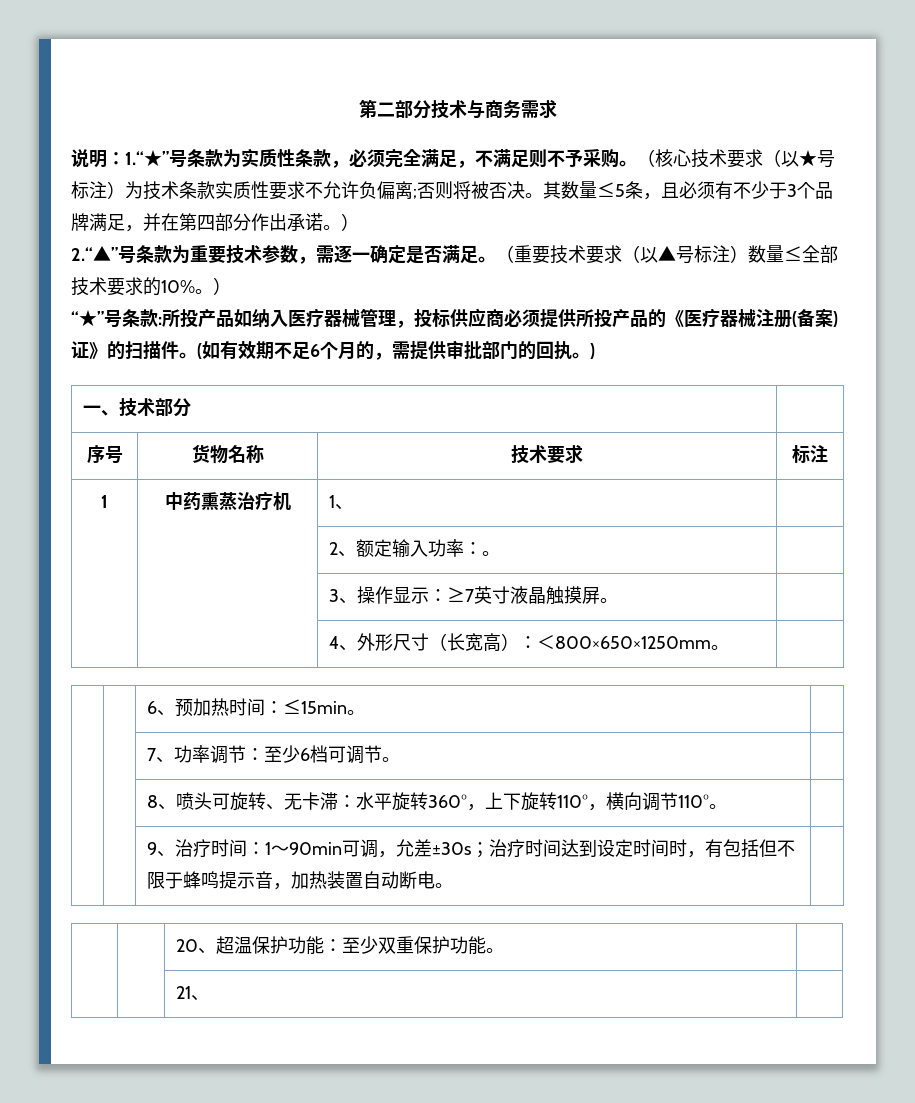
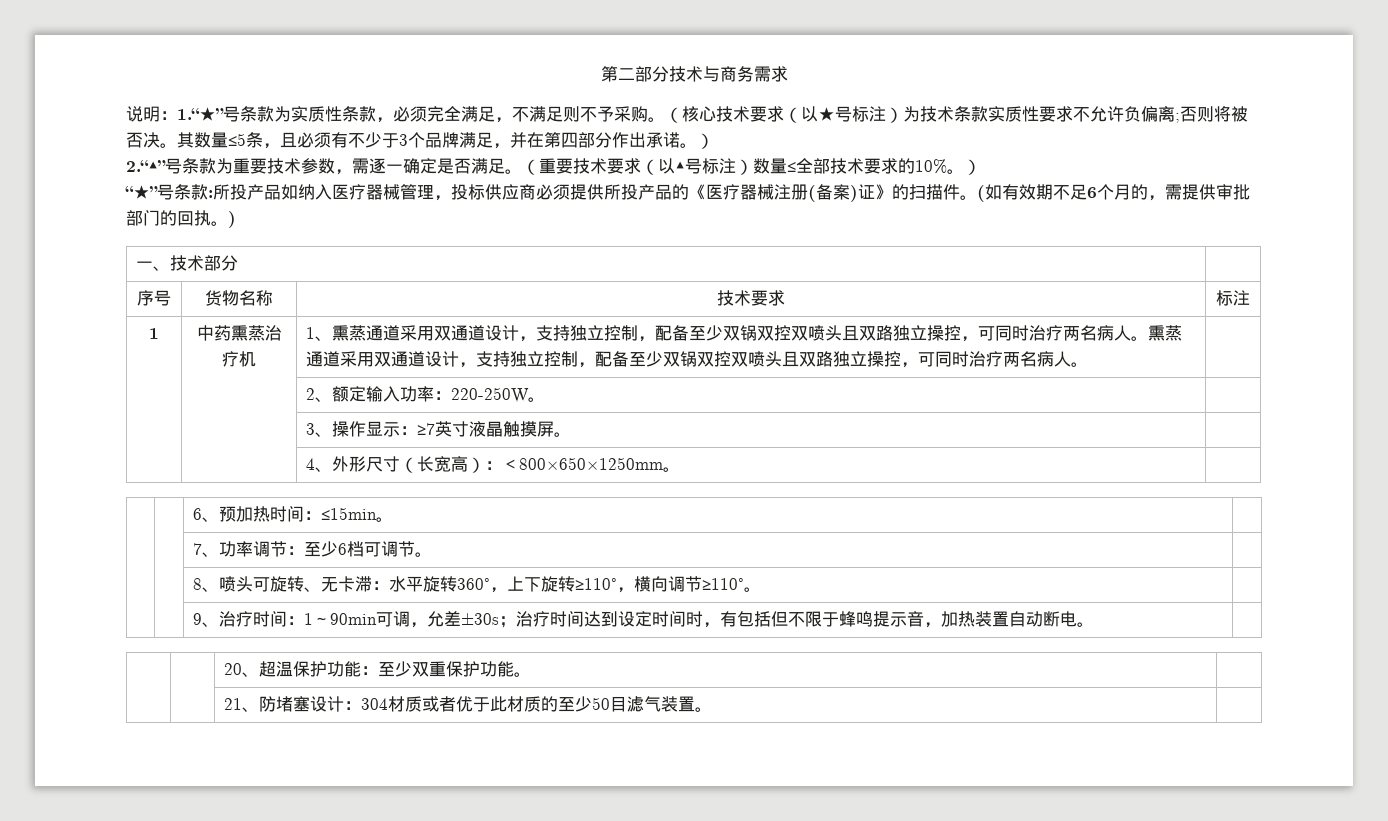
(353, 507) none -> [332,325,1183,342] [306,351,1089,368] 熏蒸通道采用双通道设计，支持独立控制，配备至少双锅双控双喷头且双路独立操控，可同时治疗两名病人。熏蒸通道采用双通道设计，支持独立控制，配备至少双锅双控双喷头且双路独立操控，可同时治疗两名病人。
(482, 548) none -> [451,387,530,403] 220-250W
[556,794,588,808] 110° -> [575,578,618,590] ≥110°
[677,794,709,808] 110° -> [702,578,745,590] ≥110°
(209, 998) none -> [259,696,713,712] 防堵塞设计：304材质或者优于此材质的至少50目滤气装置。

